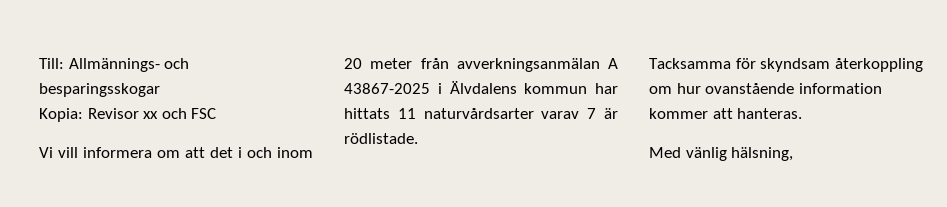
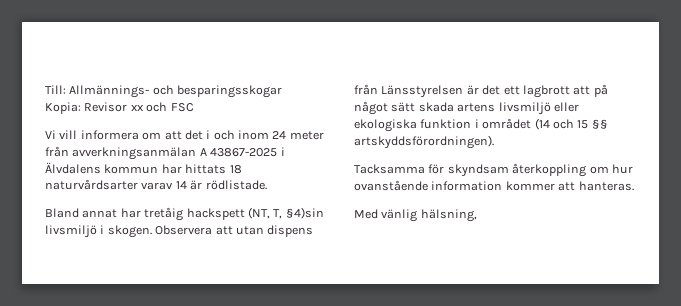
[344,58,362,69] 20 -> [272,131,287,139] 24
[397,108,416,119] 11 -> [229,165,242,174] 18
[587,108,597,119] 7 -> [175,181,187,189] 14
(418, 138) none -> [45,207,324,221] [45,225,314,238] [354,84,608,98] [354,101,579,115] [354,118,608,132] [354,135,494,149] // Bland annat har tretåig hackspett (NT, T, §4)sin livsmiljö i skogen. Observera att utan dispens från Länsstyrelsen är det ett lagbrott att på något sätt skada artens livsmiljö eller ekologiska funktion i området (14 och 15 §§ artskyddsförordningen).

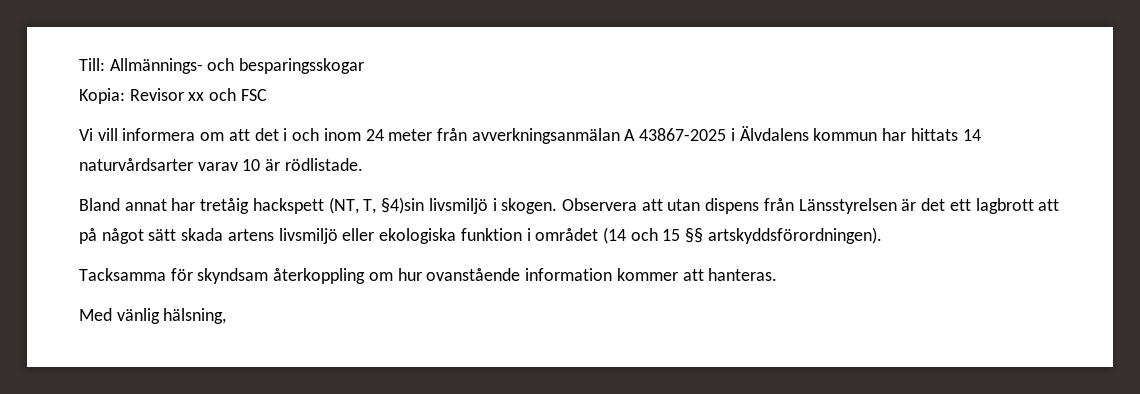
[229,165,242,174] 18 -> [962,129,981,141] 14
[175,181,187,189] 14 -> [242,159,261,171] 10

